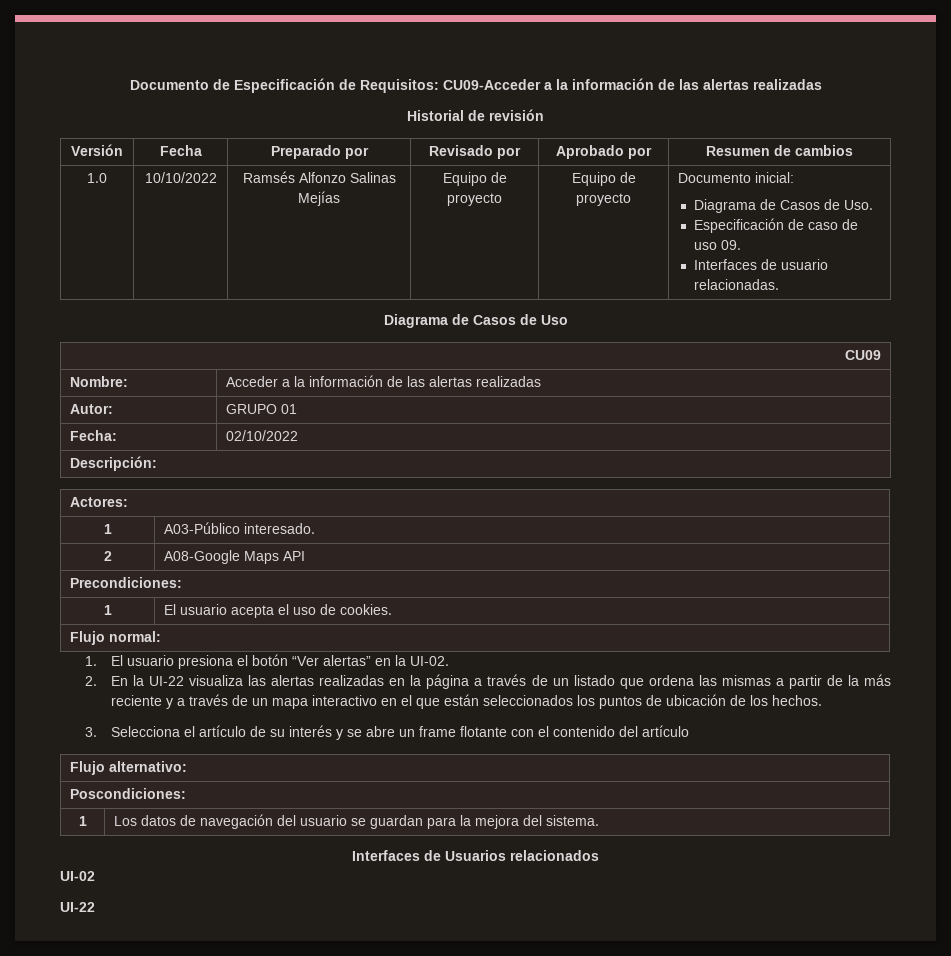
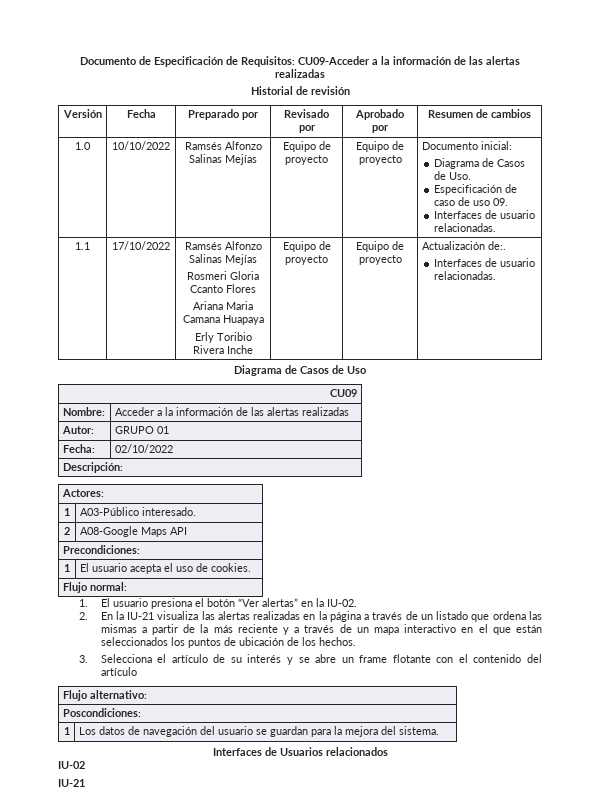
(779, 284) none -> [75,242,90,250] [112,241,170,250] [184,241,262,250] [189,254,257,265] [187,271,259,280] [190,284,256,293] [193,301,253,310] [182,315,264,325] [194,332,252,343] [193,345,253,354] [282,241,331,252] [285,255,328,265] [356,241,404,252] [358,255,402,265] [421,241,506,250] [434,258,536,267] [434,271,497,280] // 1.1 | 17/10/2022 | Ramsés Alfonzo Salinas Mejías // Rosmeri Gloria Ccanto Flores // Ariana Maria Camana Huapaya // Erly Toribio Rivera Inche | Equipo de proyecto | Equipo de proyecto | Actualización de:. // Interfaces de usuario relacionadas.
[409,656,449,666] UI-02. -> [326,599,357,607] IU-02.
[149,676,185,686] UI-22 -> [127,612,155,620] IU-21
[60,871,95,881] [60,902,95,912] UI-02 // UI-22 -> [58,761,85,769] [58,779,85,787] IU-02 // IU-21

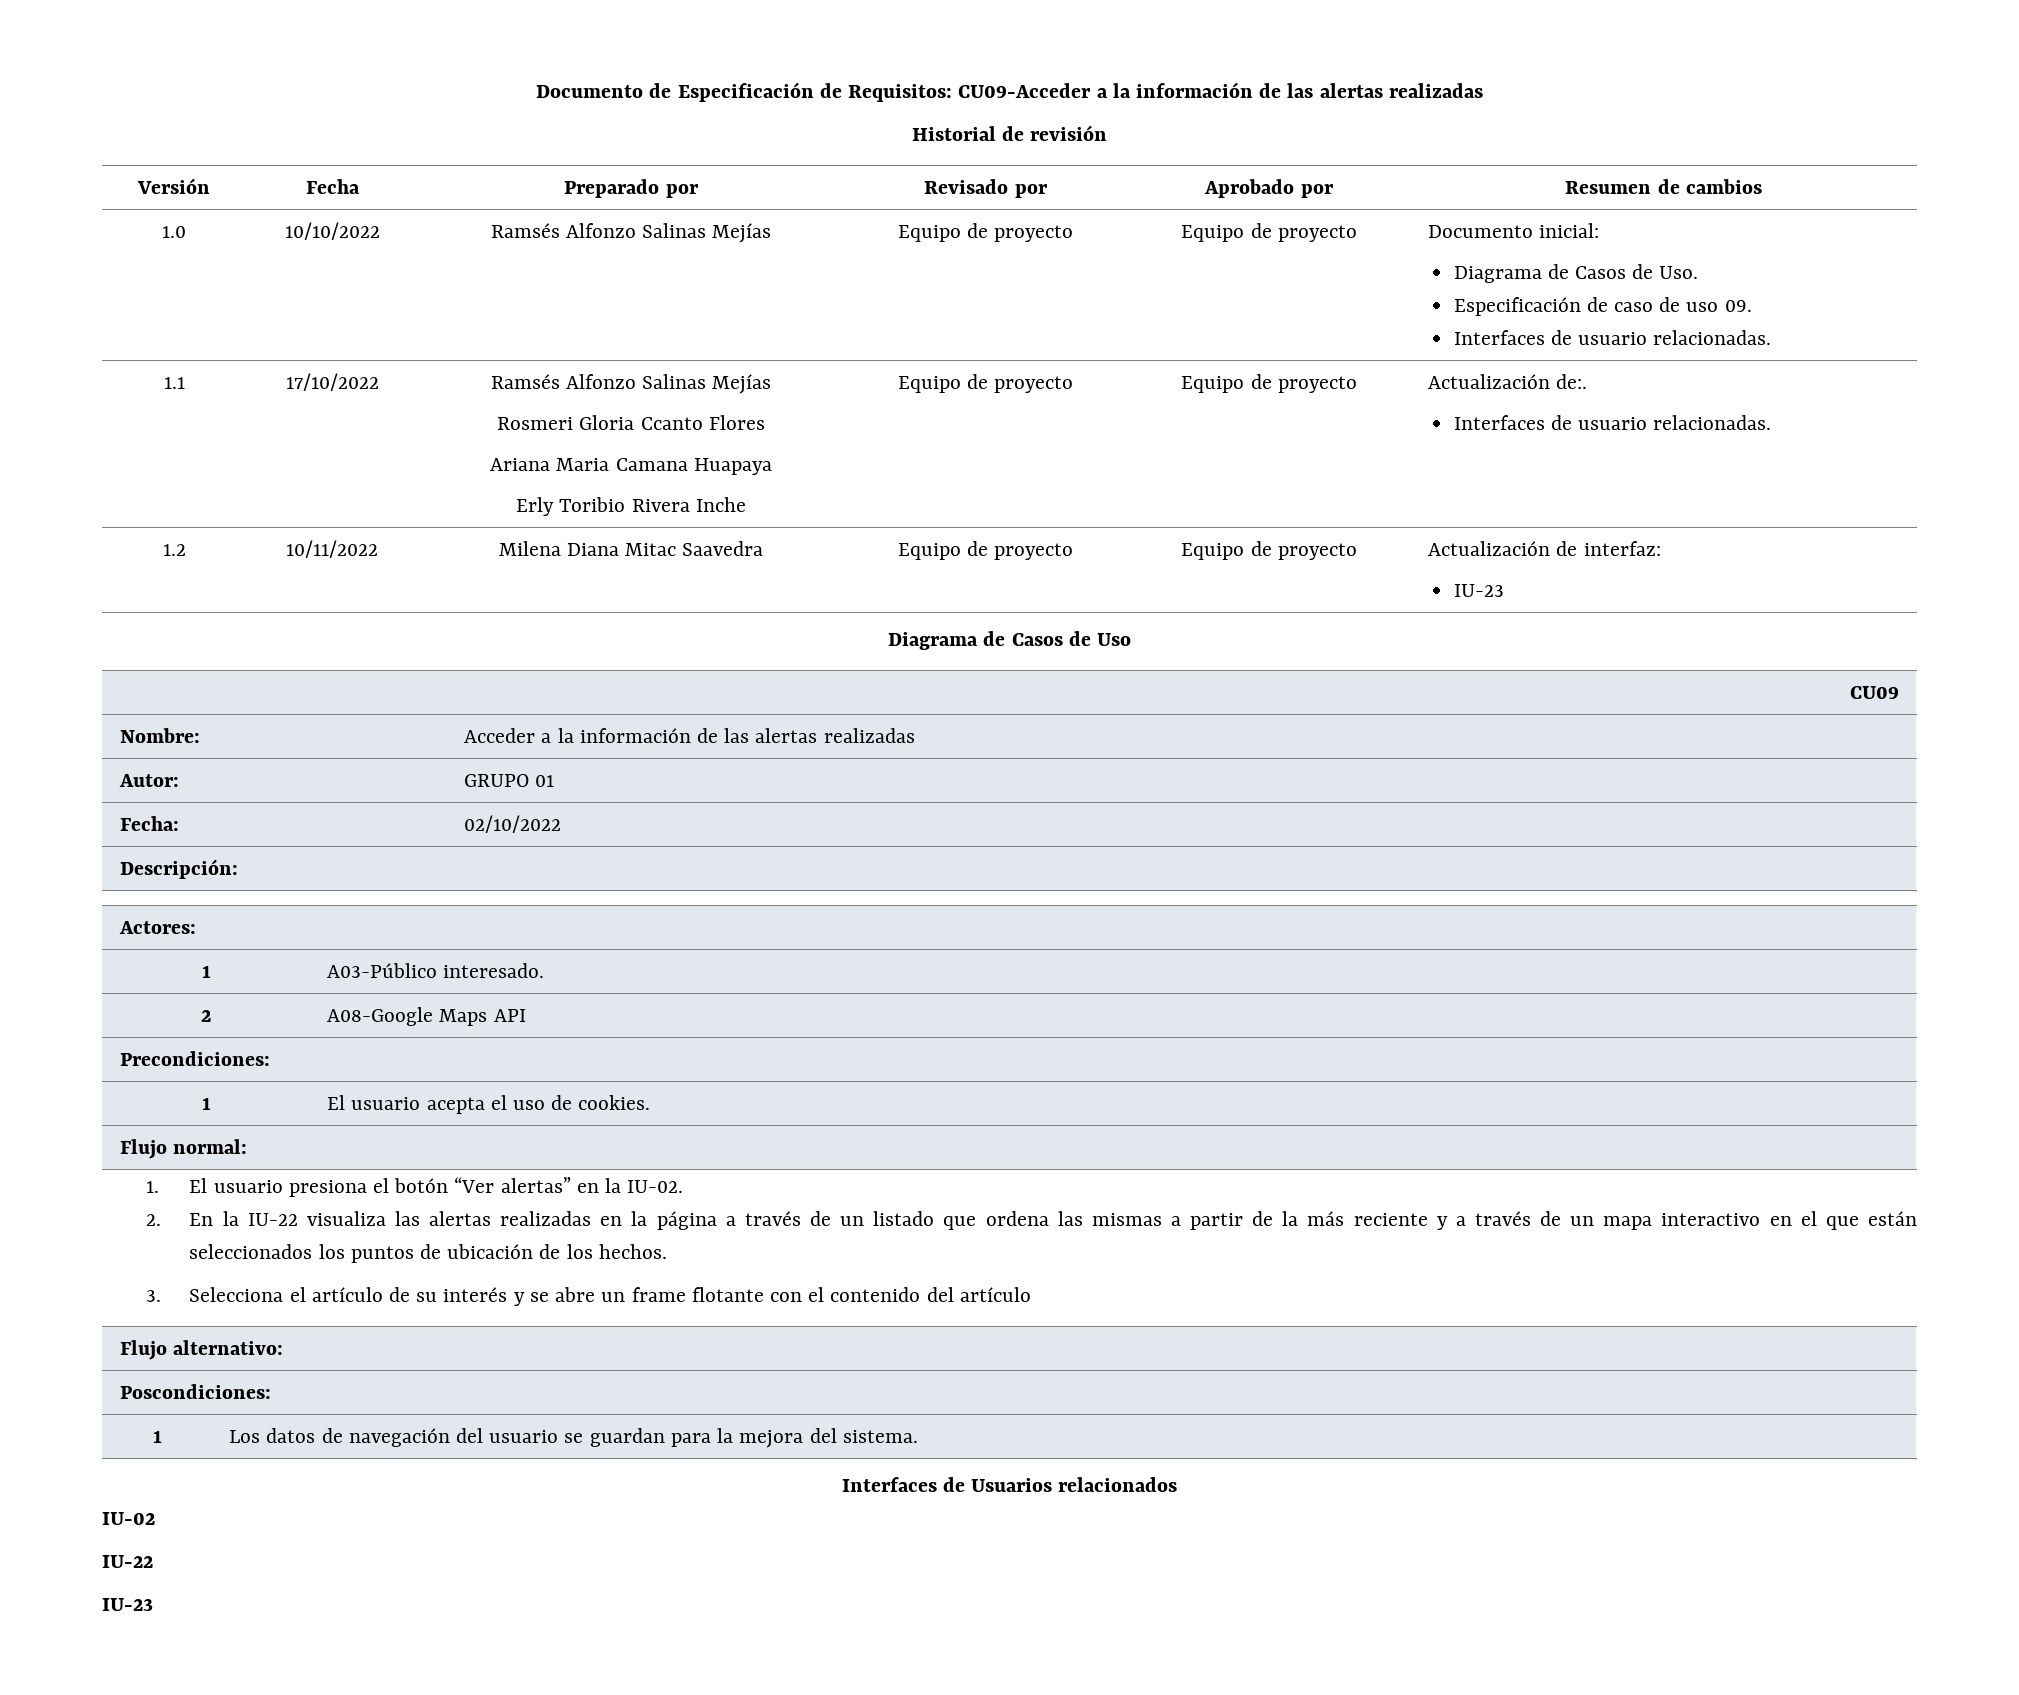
(497, 275) none -> [162,544,186,556] [286,540,378,558] [498,541,764,556] [897,541,1074,560] [1181,541,1357,560] [1428,541,1661,556] [1453,584,1504,597] // 1.2 | 10/11/2022 | Milena Diana Mitac Saavedra | Equipo de proyecto | Equipo de proyecto | Actualización de interfaz: // IU-23
[127,612,155,620] IU-21 -> [247,1213,298,1226] IU-22
[58,779,85,787] IU-21 -> [102,1555,153,1568] [102,1598,153,1611] IU-22 // IU-23

